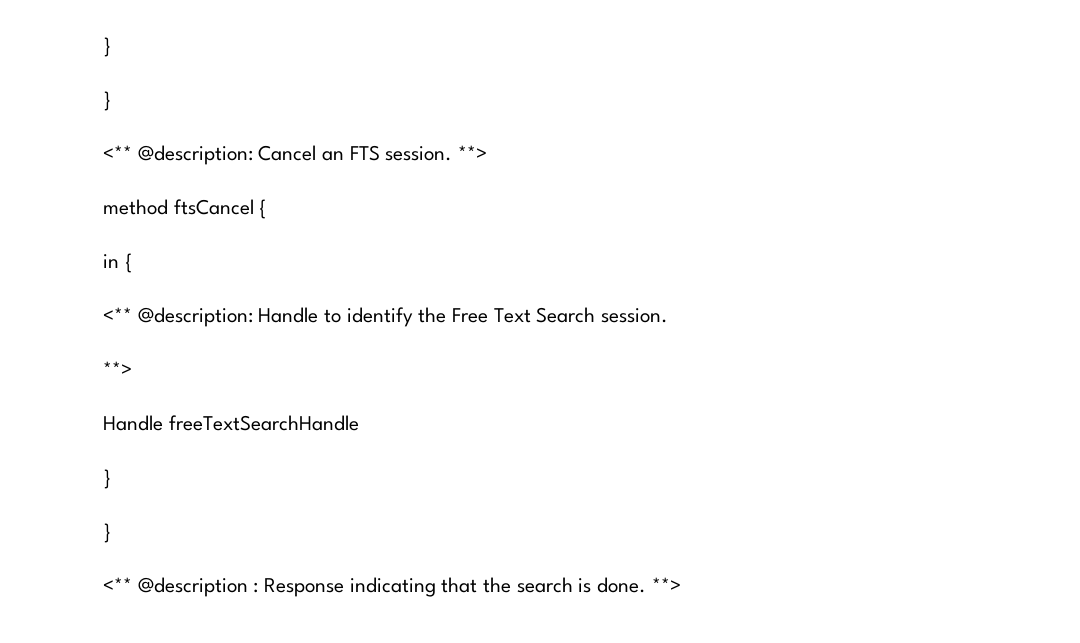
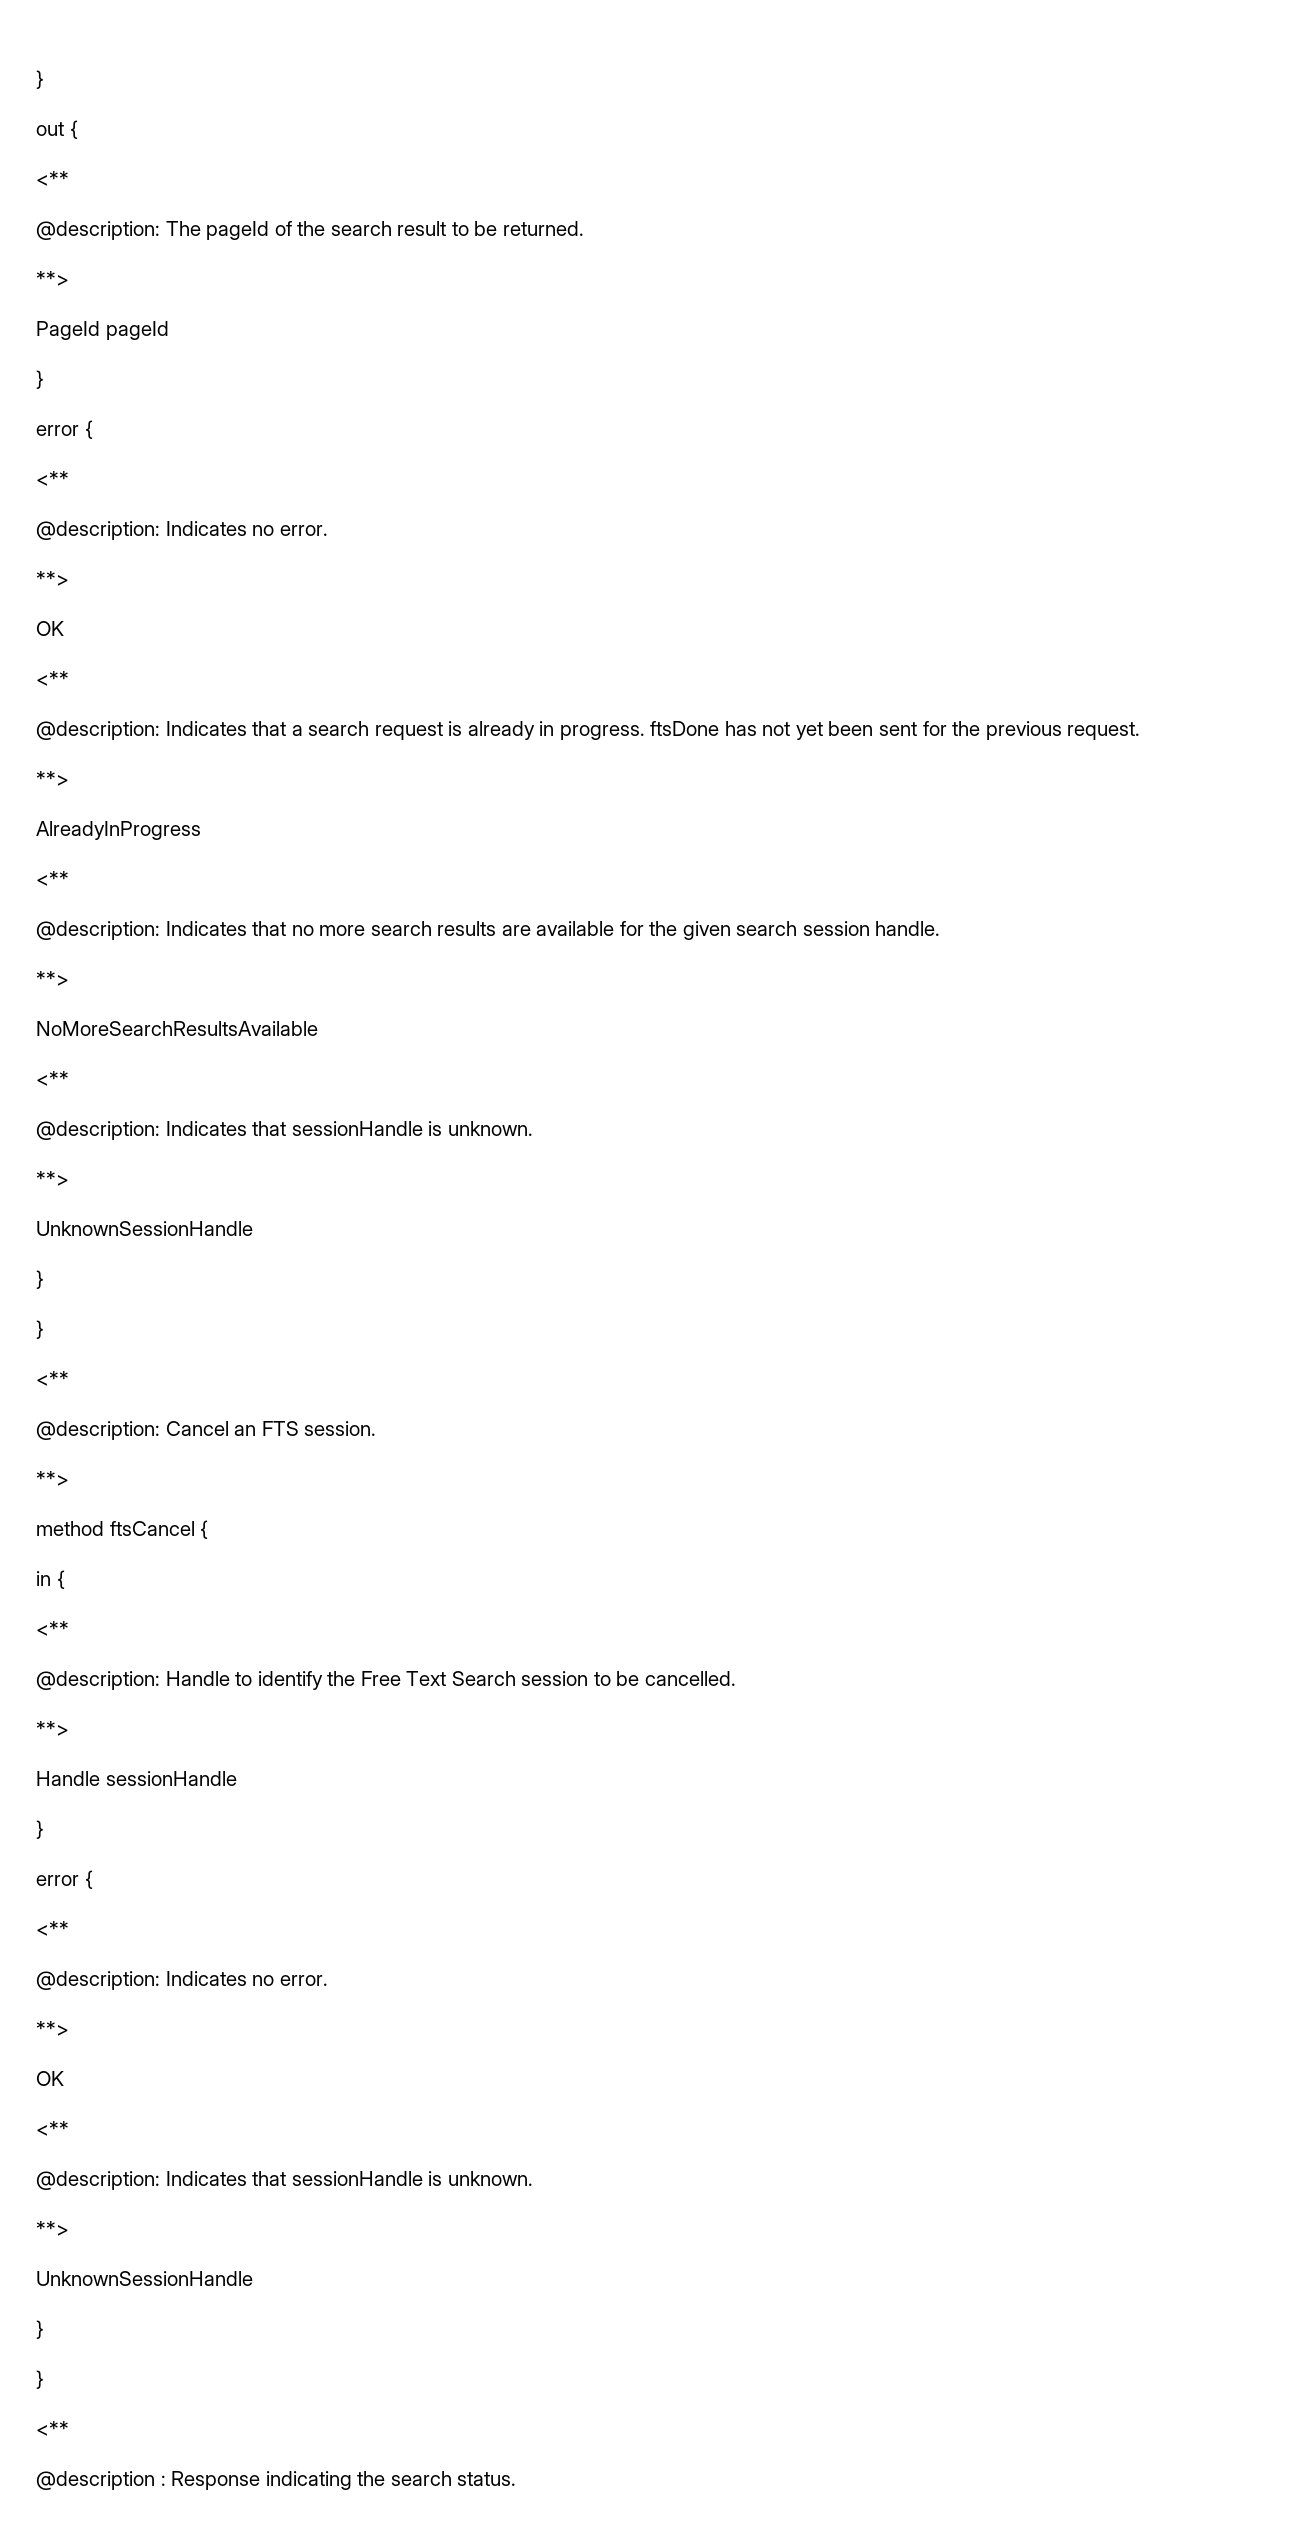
[103,37,111,57] [103,91,111,111] [103,145,132,160] } // } // <** -> [36,70,44,89] [36,120,78,139] [36,171,69,186] [36,221,584,240] [36,271,69,286] [36,321,169,340] [36,370,44,389] [36,420,93,439] [36,471,69,486] [36,521,328,540] [36,571,69,586] [36,621,64,636] [36,671,69,686] [36,721,1141,740] [36,771,69,786] [36,821,201,840] [36,871,69,886] [36,921,941,940] [36,971,69,986] [36,1021,318,1036] [36,1071,69,1086] [36,1121,533,1140] [36,1171,69,1186] [36,1221,253,1236] [36,1270,44,1289] [36,1320,44,1339] [36,1371,69,1386] } // out { // <** // @description: The pageId of the search result to be returned. // **> // PageId pageId // } // error { // <** // @description: Indicates no error. // **> // OK // <** // @description: Indicates that a search request is already in progress. ftsDone has not yet been sent for the previous request. // **> // AlreadyInProgress // <** // @description: Indicates that no more search results are available for the given search session handle. // **> // NoMoreSearchResultsAvailable // <** // @description: Indicates that sessionHandle is unknown. // **> // UnknownSessionHandle // } // } // <** //
(453, 153) none -> (377, 1428) //
(132, 314) none -> (69, 1628) //
[601,308,669,323] [103,361,132,376] [103,415,359,431] [103,469,111,489] [103,523,111,543] [103,577,132,592] session. // **> // Handle freeTextSearchHandle // } // } // <** -> [521,1671,736,1686] [36,1721,69,1736] [36,1771,237,1786] [36,1820,44,1839] [36,1870,93,1889] [36,1921,69,1936] [36,1971,328,1990] [36,2021,69,2036] [36,2071,64,2086] [36,2121,69,2136] [36,2171,533,2190] [36,2221,69,2236] [36,2271,253,2286] [36,2320,44,2339] [36,2370,44,2389] [36,2421,69,2436] session to be cancelled. // **> // Handle sessionHandle // } // error { // <** // @description: Indicates no error. // **> // OK // <** // @description: Indicates that sessionHandle is unknown. // **> // UnknownSessionHandle // } // } // <** //
[441,577,681,593] that the search is done. **> -> [357,2471,517,2486] the search status.

